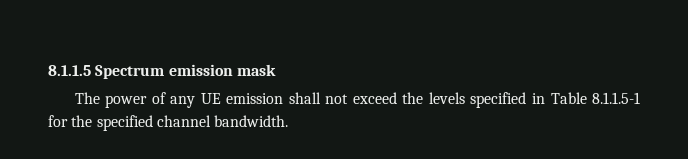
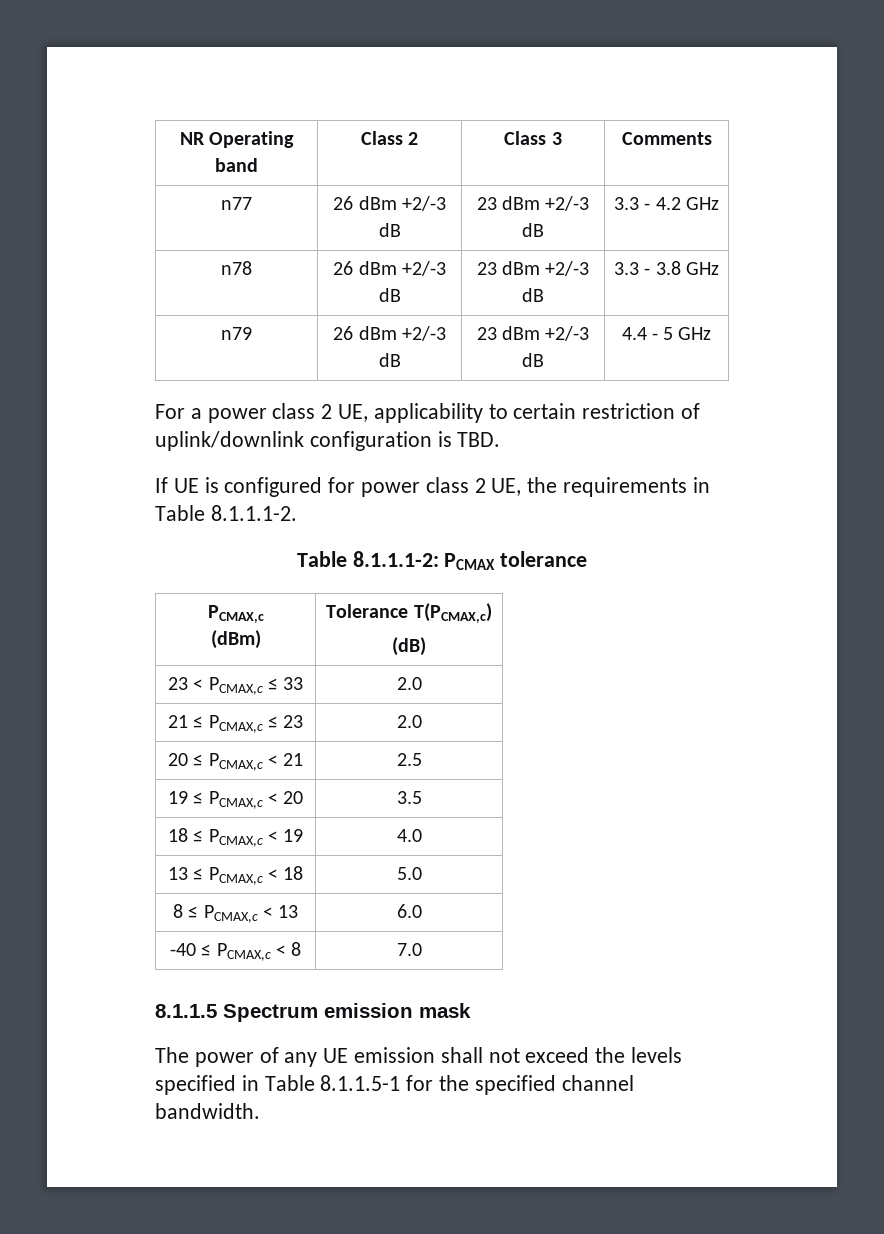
(48, 70) none -> [179,131,295,148] [215,158,258,172] [360,131,419,145] [504,131,562,145] [621,132,712,145] [221,197,252,210] [333,196,446,211] [378,223,401,237] [476,196,590,211] [522,223,544,237] [614,197,719,210] [221,261,252,275] [333,261,446,276] [378,288,401,302] [476,261,590,276] [522,288,544,302] [614,261,719,275] [221,327,252,340] [333,326,446,341] [378,353,401,367] [476,326,590,341] [522,353,544,367] [621,327,712,340] [155,403,701,423] [155,431,501,451] [155,477,710,497] [155,505,297,521] [296,551,588,570] [207,605,264,623] [210,630,261,649] [326,603,492,623] [392,637,426,656] [167,677,304,695] [396,677,422,690] [167,715,304,733] [396,715,422,728] [167,753,304,771] [396,753,422,766] [167,791,304,809] [396,791,422,804] [167,828,304,847] [396,829,422,842] [167,866,304,885] [396,867,422,880] [172,904,299,923] [396,904,422,918] [169,942,302,961] [396,943,422,956] NR Operating band | Class 2 | Class 3 | Comments // n77 | 26 dBm +2/-3 dB | 23 dBm +2/-3 dB | 3.3 - 4.2 GHz // n78 | 26 dBm +2/-3 dB | 23 dBm +2/-3 dB | 3.3 - 3.8 GHz // n79 | 26 dBm +2/-3 dB | 23 dBm +2/-3 dB | 4.4 - 5 GHz // For a power class 2 UE, applicability to certain restriction of uplink/downlink configuration is TBD. // If UE is configured for power class 2 UE, the requirements in Table 8.1.1.1-2. // Table 8.1.1.1-2: PCMAX tolerance // PCMAX,c // (dBm) | Tolerance T(PCMAX,c) // (dB) // 23 < PCMAX,c ≤ 33 | 2.0 // 21 ≤ PCMAX,c ≤ 23 | 2.0 // 20 ≤ PCMAX,c < 21 | 2.5 // 19 ≤ PCMAX,c < 20 | 3.5 // 18 ≤ PCMAX,c < 19 | 4.0 // 13 ≤ PCMAX,c < 18 | 5.0 // 8 ≤ PCMAX,c < 13 | 6.0 // -40 ≤ PCMAX,c < 8 | 7.0 //

